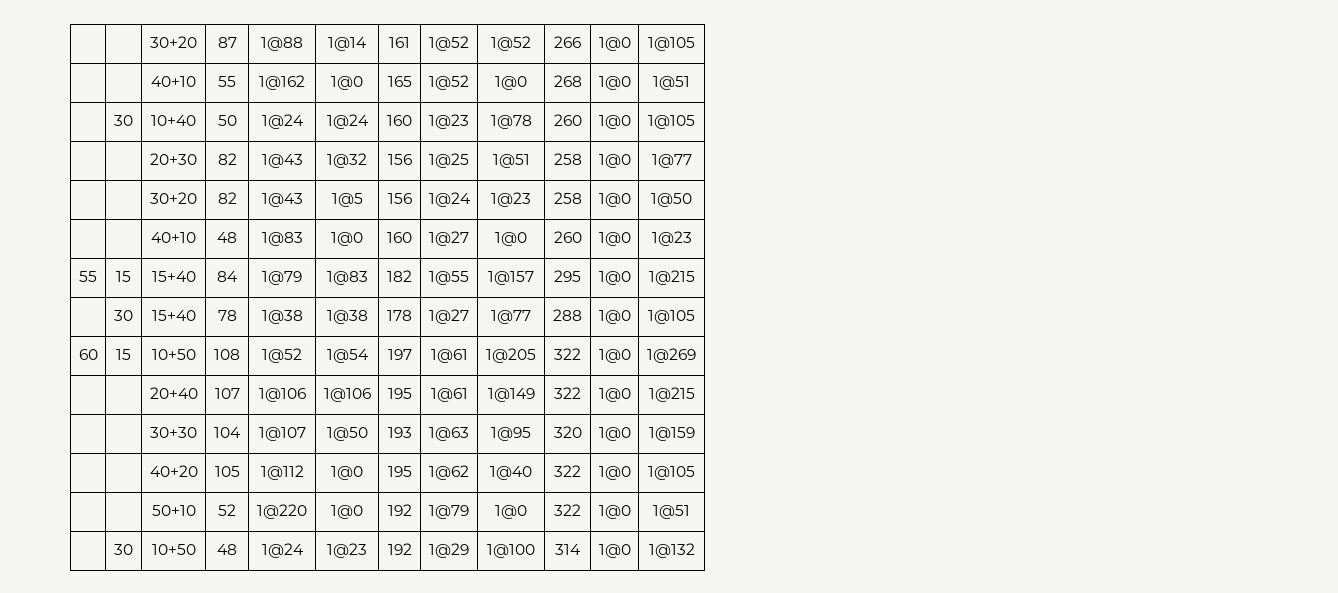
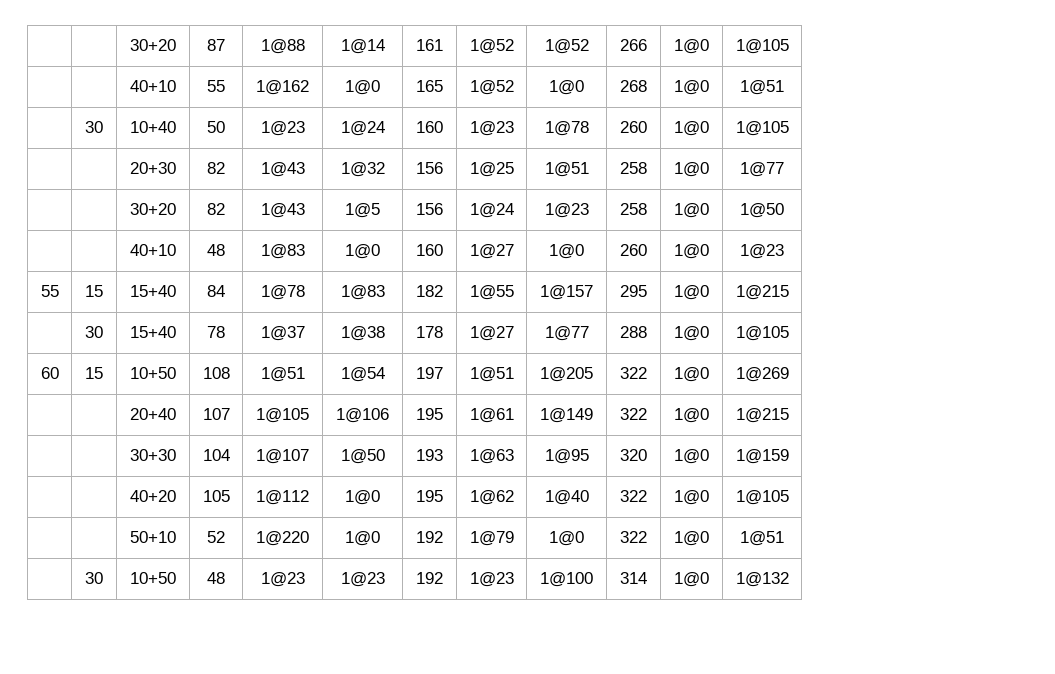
[261,114,304,129] 1@24 -> [260,121,305,136] 1@23
[262,271,302,285] 1@79 -> [260,285,305,300] 1@78
[261,310,303,324] 1@38 -> [260,326,305,341] 1@37
[262,348,302,363] 1@52 -> [260,367,305,382] 1@51
[430,349,468,363] 1@61 -> [469,367,514,382] 1@51
[258,388,306,402] 1@106 -> [256,408,309,423] 1@105
[261,543,304,558] 1@24 -> [260,572,305,587] 1@23
[429,543,469,558] 1@29 -> [469,572,514,587] 1@23

